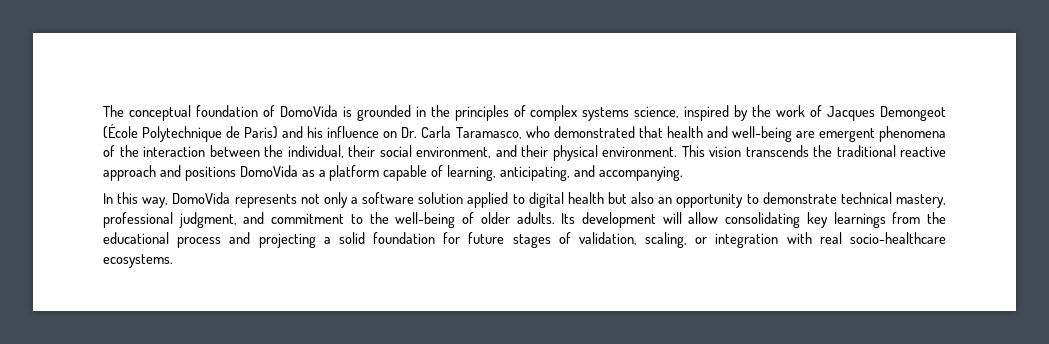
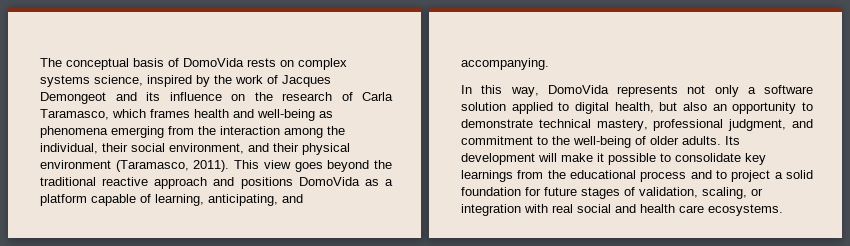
[195,105,258,117] foundation -> [133,58,164,67] basis
[342,105,526,121] is grounded in the principles of -> [247,58,294,67] rests on
[103,124,947,142] [103,145,115,157] (École Polytechnique de Paris) and his influence on Dr. Carla Taramasco, who demonstrated that health and well-being are emergent phenomena of -> [115,92,393,101] [40,109,333,121] [40,126,194,138] and its influence on the research of Carla Taramasco, which frames health and well-being as phenomena emerging from
[209,145,260,157] between -> [284,128,323,138] among
[602,145,809,157] environment. This vision transcends -> [40,160,370,172] environment (Taramasco, 2011). This view goes beyond
[567,192,604,204] health -> [614,102,654,113] health,
[688,212,801,228] allow consolidating -> [561,153,741,165] make it possible to consolidate
[258,233,316,248] projecting -> [716,170,771,182] to project
[849,232,946,244] socio-healthcare -> [577,204,704,213] social and health care

